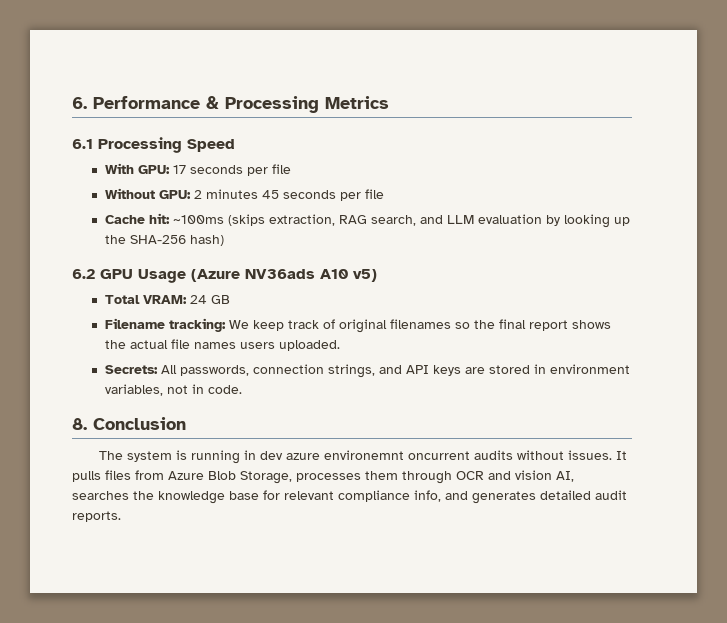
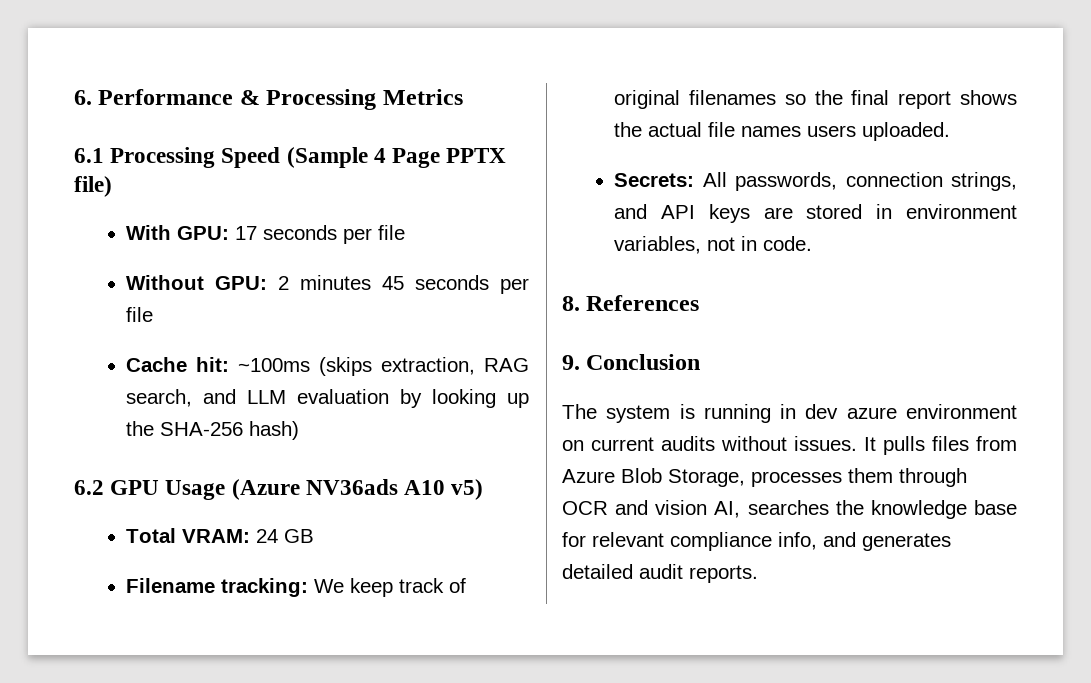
(235, 145) none -> [286,147,507,168] [74,176,112,197] (Sample 4 Page PPTX file)
(87, 424) none -> [586,295,700,311] [562,355,580,370] References // 9.
[323,450,470,460] environemnt oncurrent -> [906,404,1017,419] [562,437,654,451] environment on current

